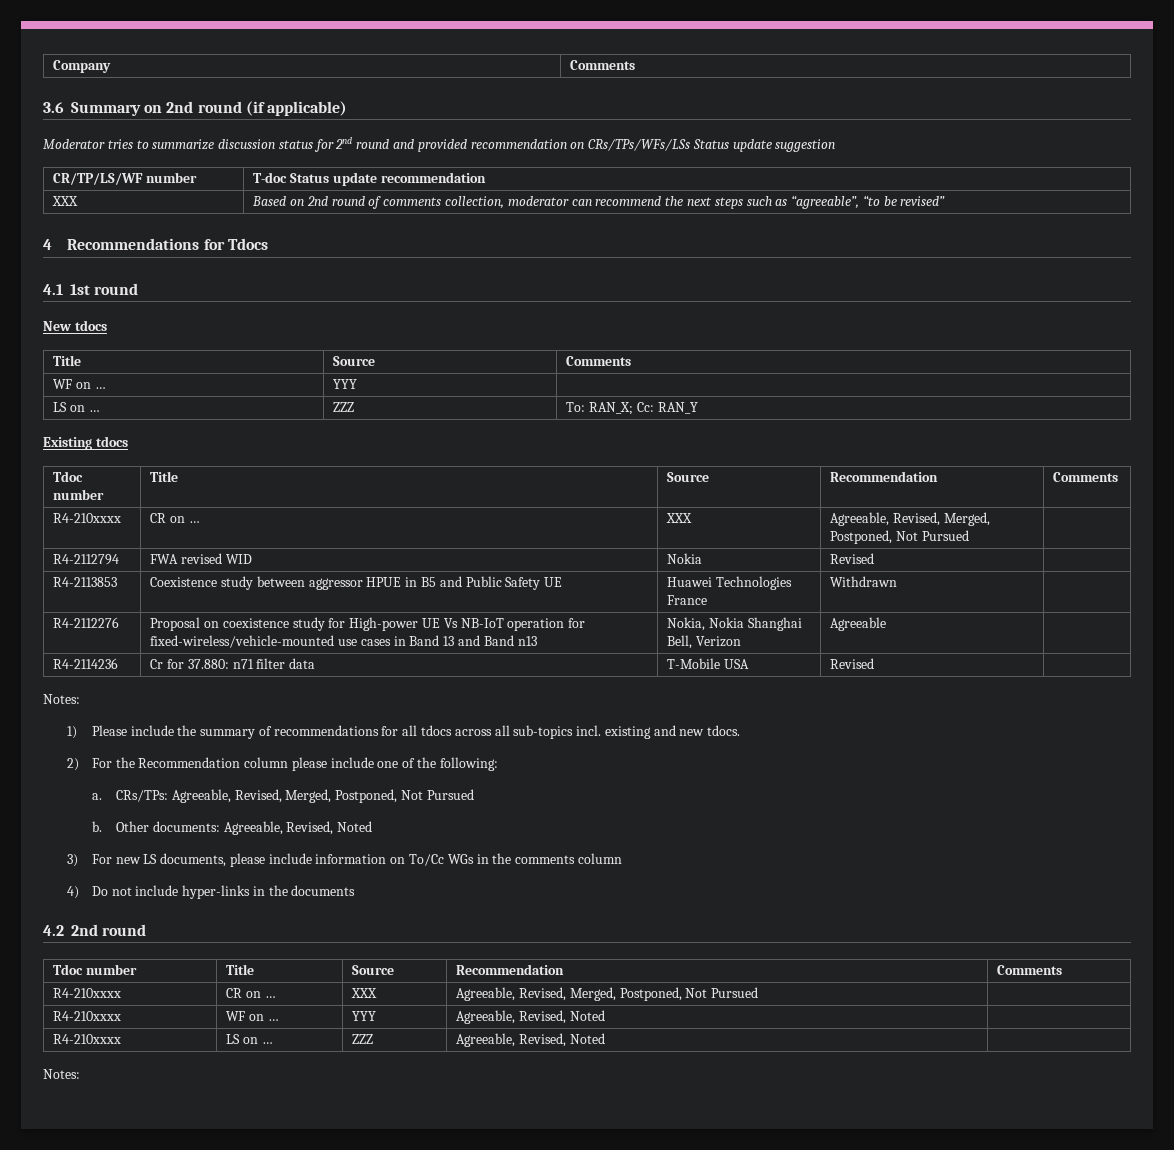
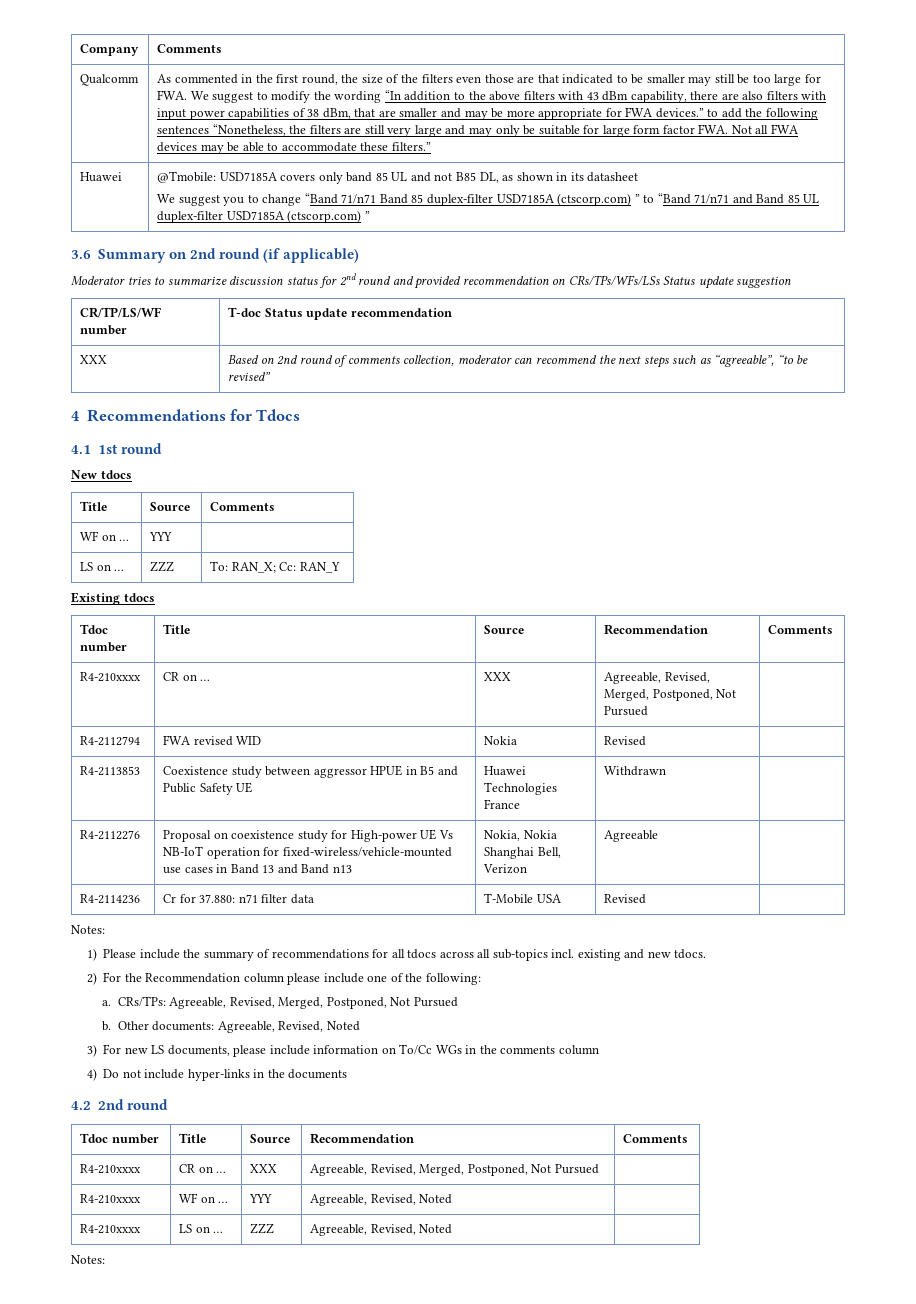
(636, 65) none -> [80,74,140,86] [157,74,821,86] [157,90,827,103] [157,107,818,120] [157,124,798,137] [157,142,431,154] [80,172,123,182] [157,171,639,184] [157,193,820,206] [157,210,370,223] // Qualcomm | As commented in the first round, the size of the filters even those are that indicated to be smaller may still be too large for FWA. We suggest to modify the wording “In addition to the above filters with 43 dBm capability, there are also filters with input power capabilities of 38 dBm, that are smaller and may be more appropriate for FWA devices.” to add the following sentences “Nonetheless, the filters are still very large and may only be suitable for large form factor FWA. Not all FWA devices may be able to accommodate these filters.” // Huawei | @Tmobile: USD7185A covers only band 85 UL and not B85 DL, as shown in its datasheet // We suggest you to change “Band 71/n71 Band 85 duplex-filter USD7185A (ctscorp.com) ” to “Band 71/n71 and Band 85 UL duplex-filter USD7185A (ctscorp.com) ”

